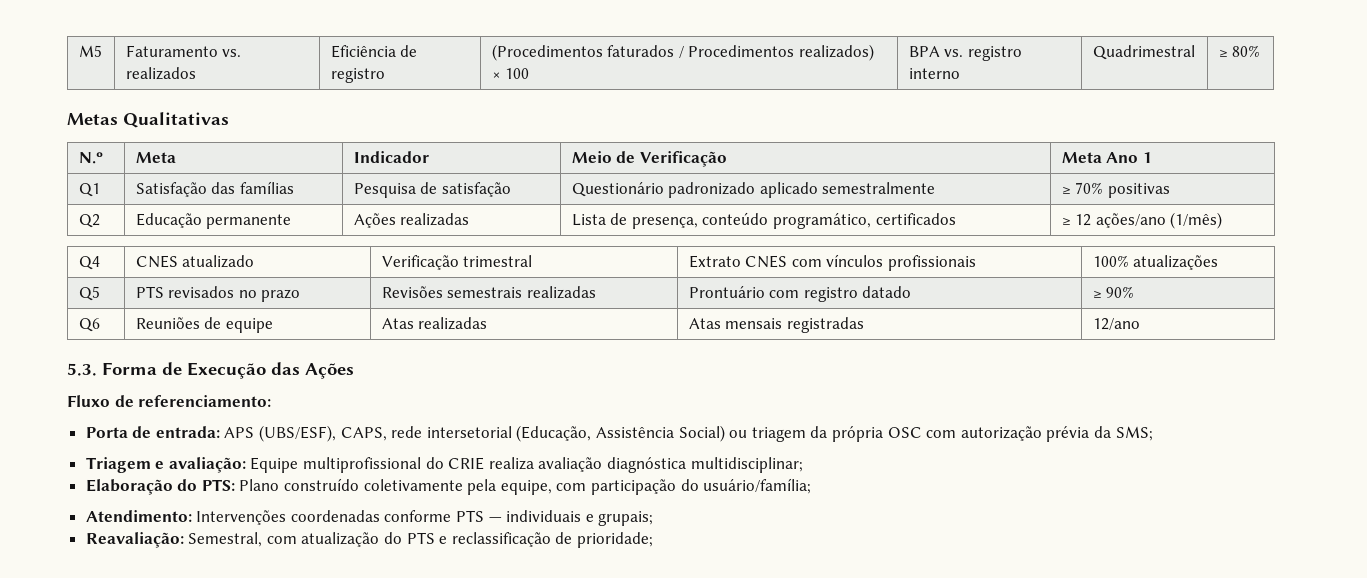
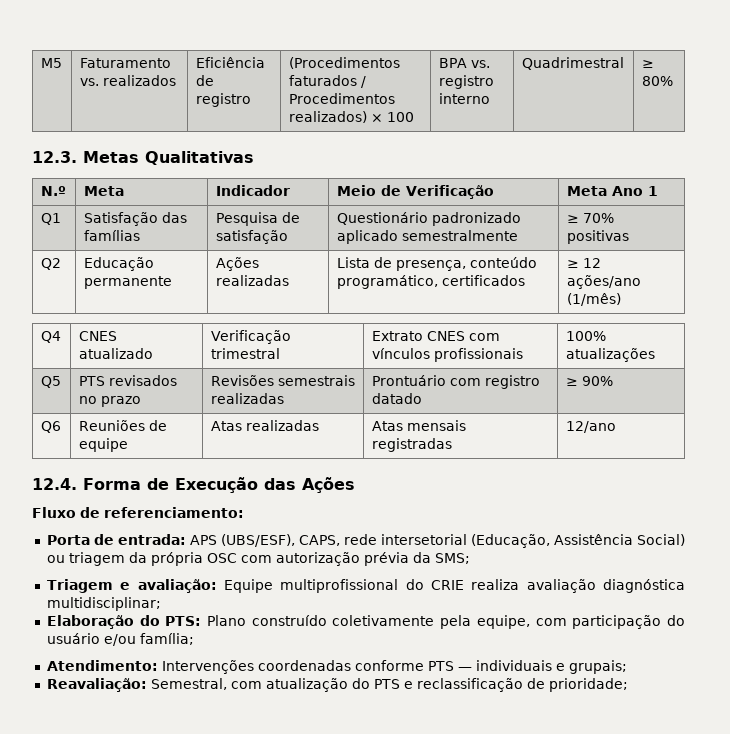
(1261, 51) none -> [32,151,77,163] 12.3.
[67,363,97,376] 5.3. -> [32,478,77,490] 12.4.
[703,478,812,494] usuário/família; -> [46,633,194,646] usuário e/ou família;

